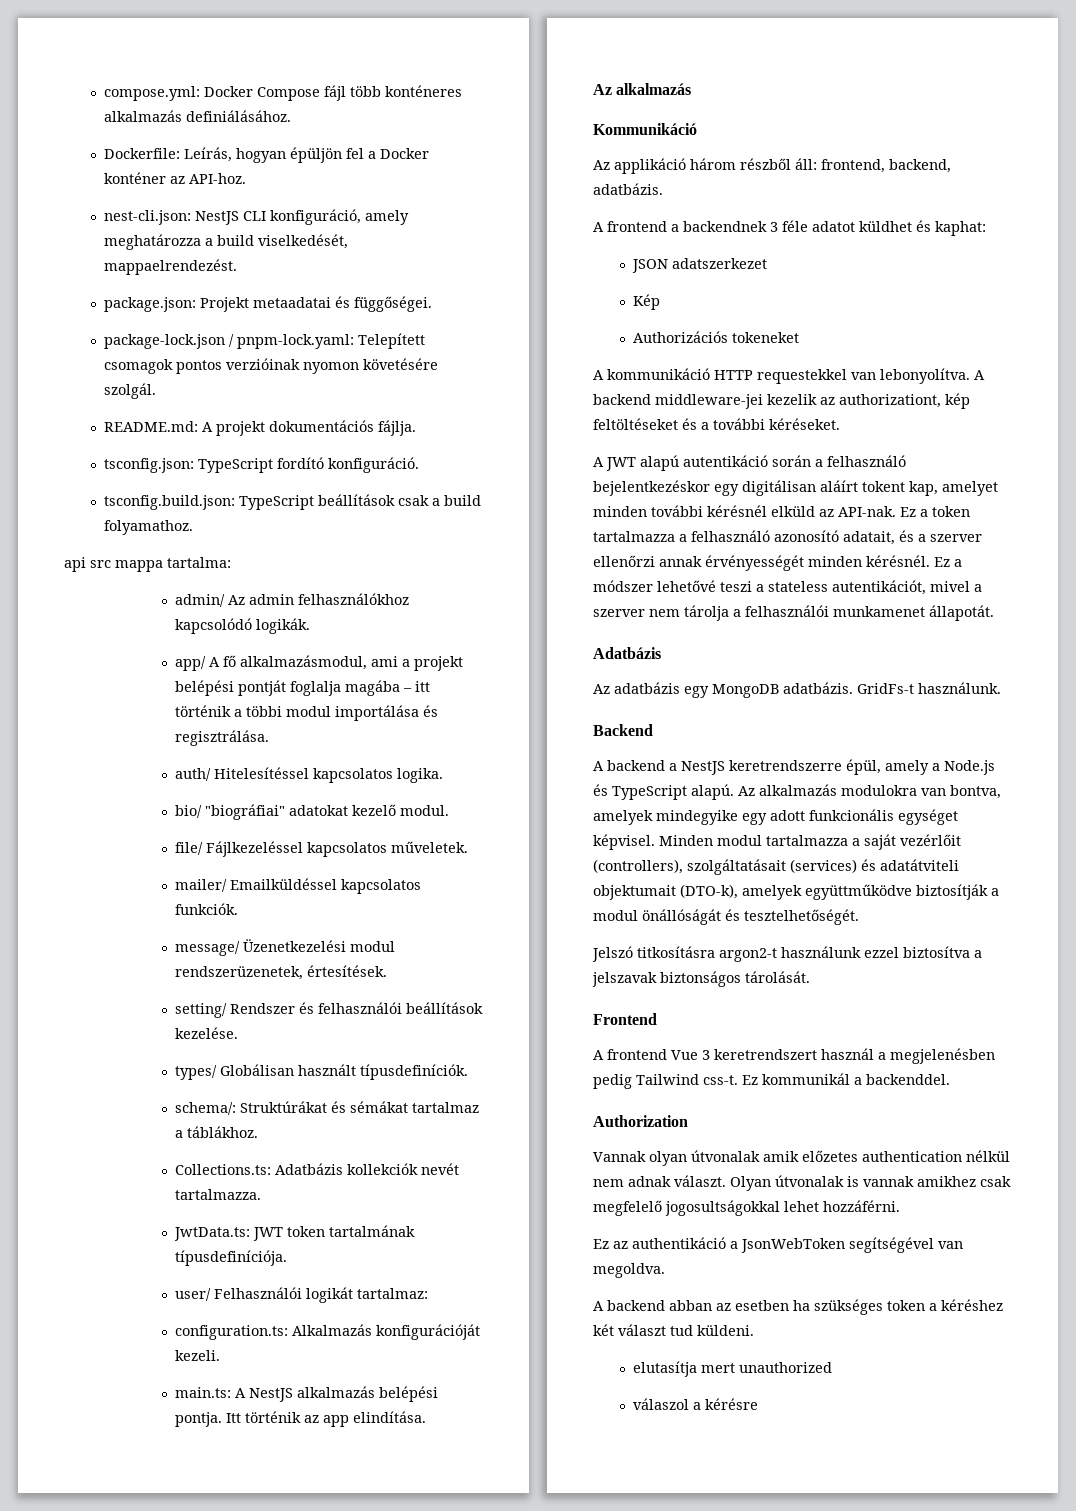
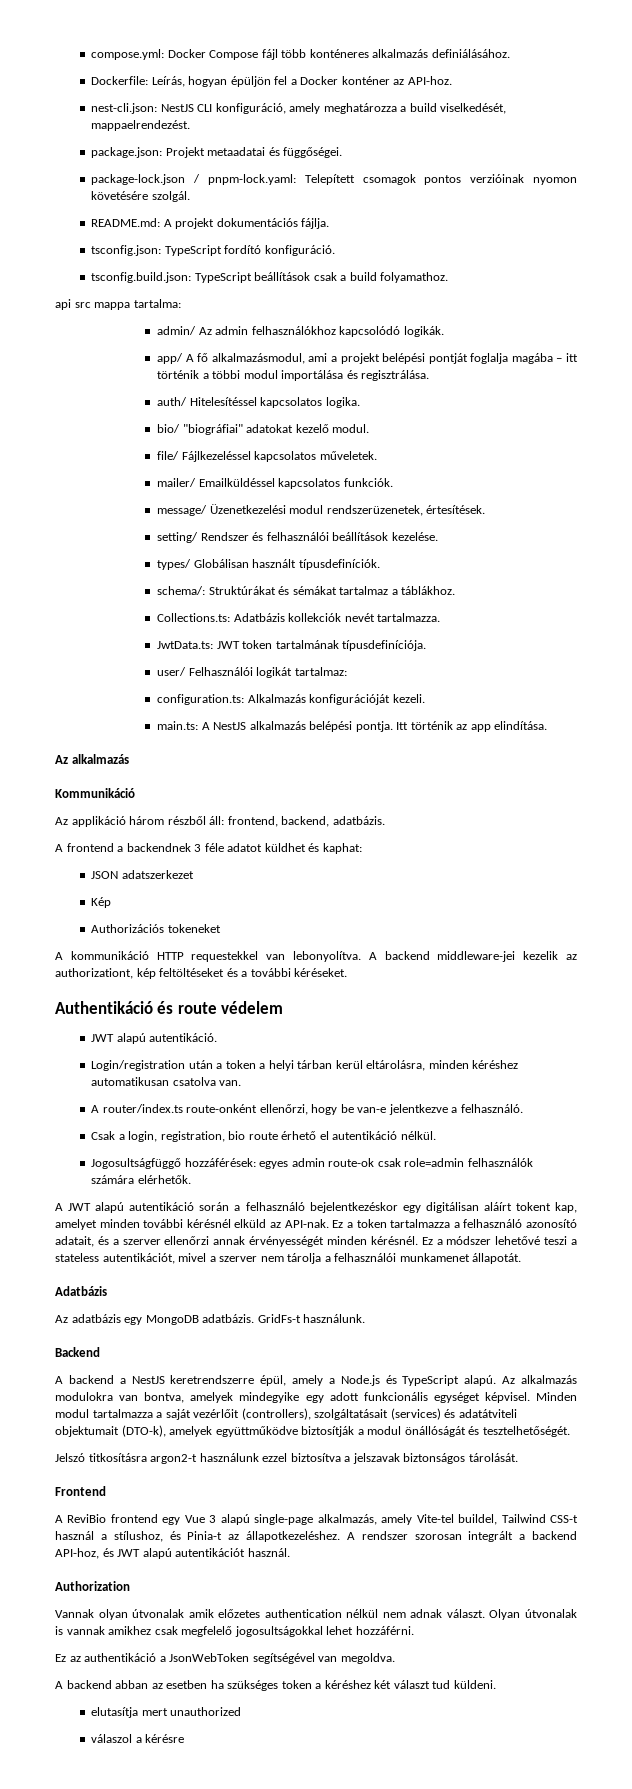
(840, 424) none -> [55,1001,284,1014] [91,1033,218,1044] [91,1060,519,1071] [91,1077,242,1086] [91,1104,523,1115] [91,1131,436,1142] [91,1158,533,1169] [91,1175,191,1184] // Authentikáció és route védelem // JWT alapú autentikáció. // Login/registration után a token a helyi tárban kerül eltárolásra, minden kéréshez automatikusan csatolva van. // A router/index.ts route-onként ellenőrzi, hogy be van-e jelentkezve a felhasználó. // Csak a login, registration, bio route érhető el autentikáció nélkül. // Jogosultságfüggő hozzáférések: egyes admin route-ok csak role=admin felhasználók számára elérhetők.
[607,1048,995,1064] [593,1073,950,1089] frontend Vue 3 keretrendszert használ a megjelenésben pedig Tailwind css-t. Ez kommunikál a backenddel. -> [67,1514,578,1525] [55,1531,577,1542] [55,1548,290,1559] ReviBio frontend egy Vue 3 alapú single-page alkalmazás, amely Vite-tel buildel, Tailwind CSS-t használ a stílushoz, és Pinia-t az állapotkezeléshez. A rendszer szorosan integrált a backend API-hoz, és JWT alapú autentikációt használ.

